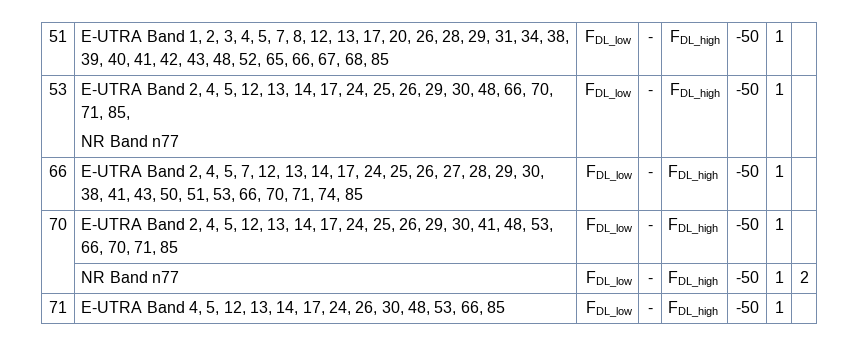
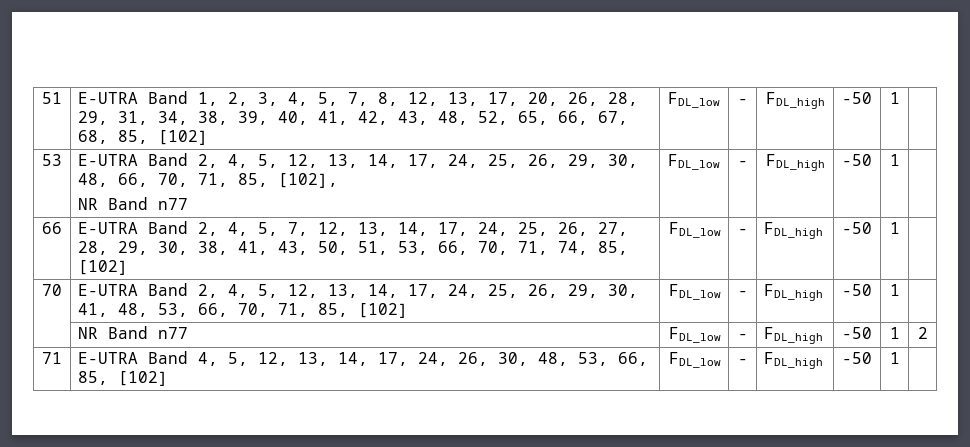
[370,53,389,65] 85 -> [118,130,209,145] 85, [102]
(130, 113) none -> [278,173,339,188] [102],
[344,188,363,200] 85 -> [598,241,629,255] [78,260,129,275] 85, [102]
[160,241,179,253] 85 -> [318,303,409,318] 85, [102]
[486,301,505,313] 85 -> [78,371,169,386] 85, [102]

